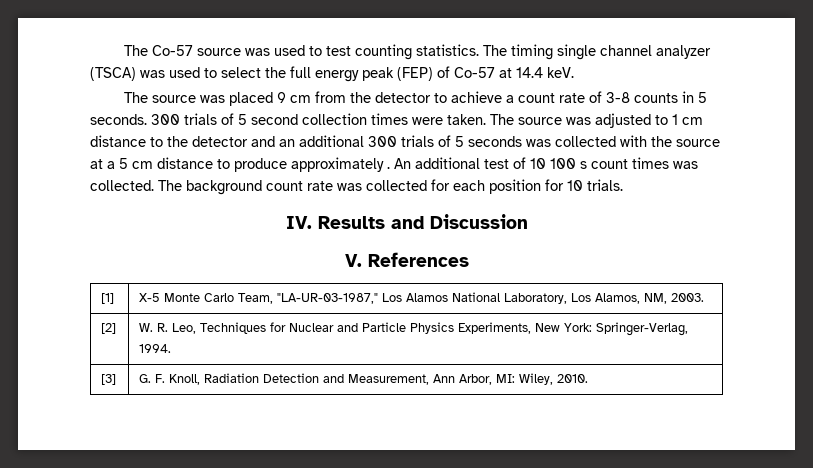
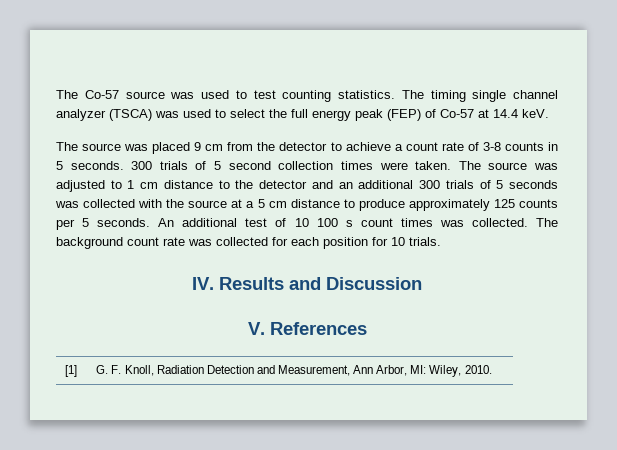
[387,166,390,169] . -> [493,199,558,208] [56,218,151,230] 125 counts per 5 seconds.
[139,292,705,304] [101,323,117,334] [139,322,689,336] [139,344,172,353] [101,374,117,385] | X-5 Monte Carlo Team, "LA-UR-03-1987," Los Alamos National Laboratory, Los Alamos, NM, 2003. // [2] | W. R. Leo, Techniques for Nuclear and Particle Physics Experiments, New York: Springer-Verlag, 1994. // [3] -> (78, 371) none

